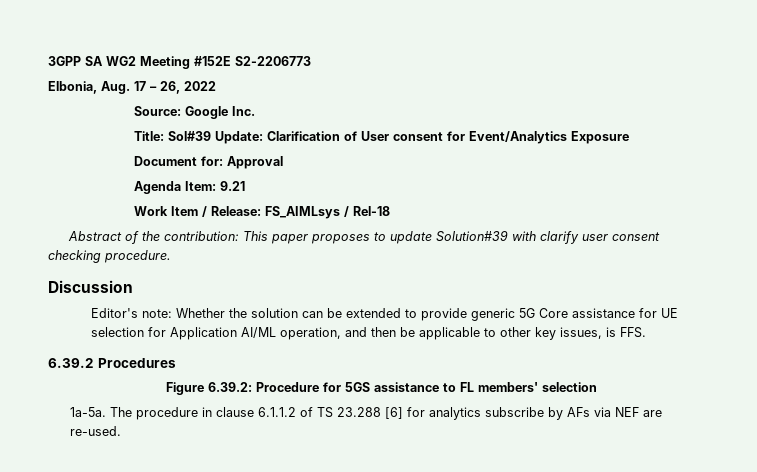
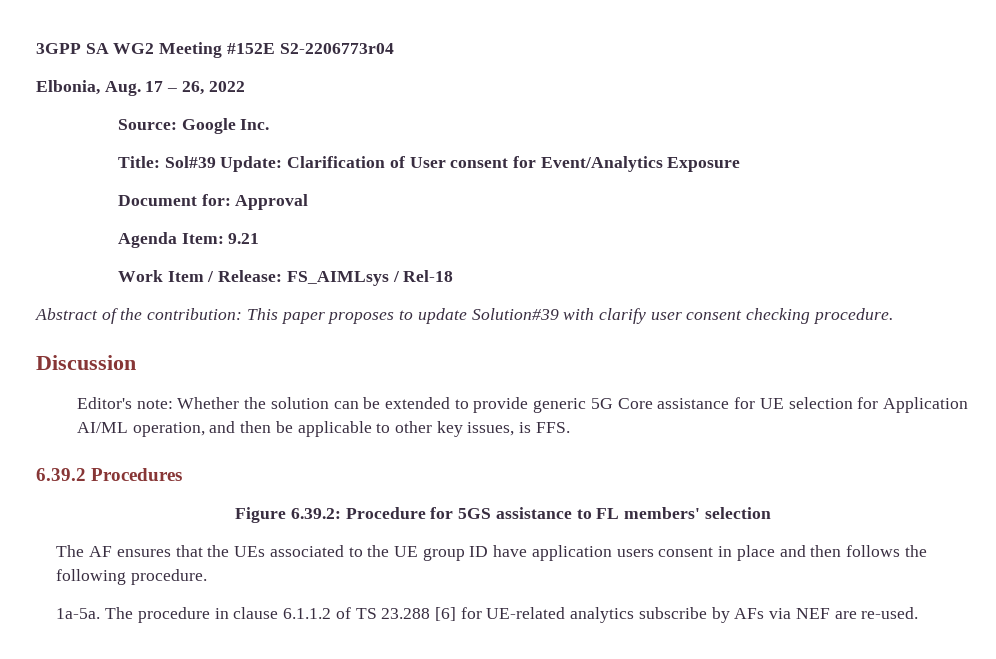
[235,56,311,66] S2-2206773 -> [279,43,394,54] S2-2206773r04
(597, 387) none -> [56,545,927,561] [56,569,208,585] // The AF ensures that the UEs associated to the UE group ID have application users consent in place and then follows the following procedure.
(425, 412) none -> [486,607,566,619] UE-related

